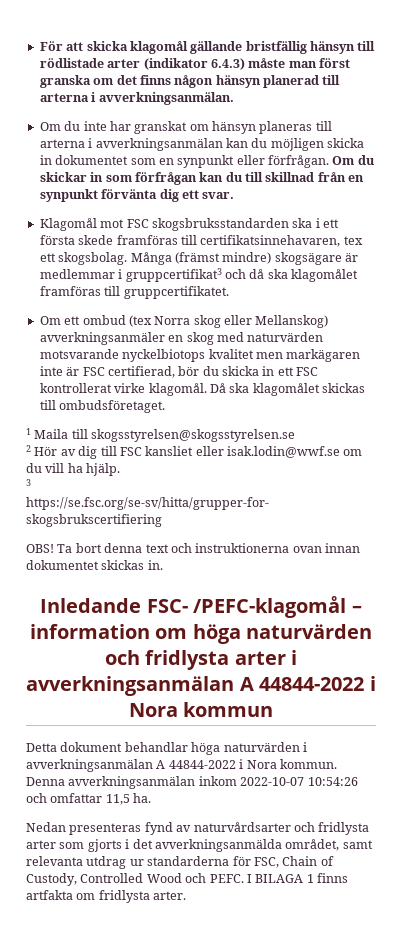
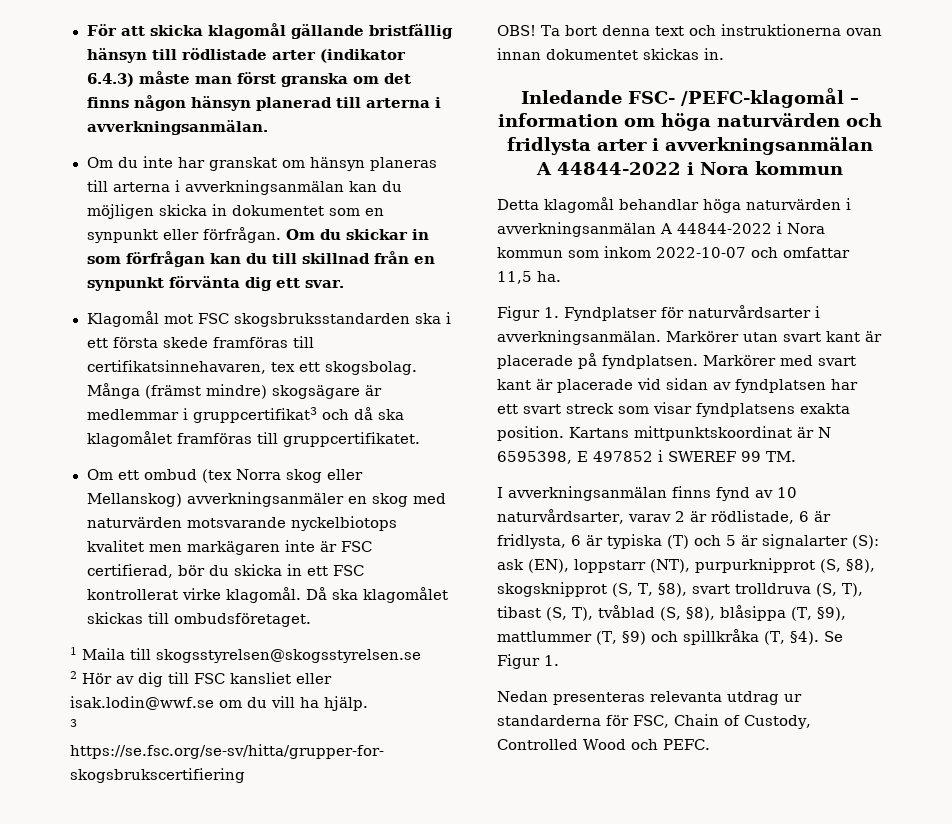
[60,742,123,752] dokument -> [544,197,614,213] klagomål
[279,759,337,769] [26,776,196,789] kommun. Denna avverkningsanmälan -> [497,247,599,258] kommun som
[307,777,358,786] 10:54:26 -> (746, 252) none
[26,822,370,835] [26,839,373,852] Nedan presenteras fynd av naturvårdsarter och fridlysta arter som gjorts i det avverkningsanmälda området, samt -> [497,305,820,321] [497,330,882,345] [497,353,856,369] [497,378,858,393] [497,402,850,417] [497,426,831,441] [497,450,796,464] [497,486,797,501] [497,509,831,524] [497,534,879,549] [497,558,875,573] [497,582,863,597] [497,605,846,621] [497,629,843,645] [497,654,559,669] [497,691,645,705] Figur 1. Fyndplatser för naturvårdsarter i avverkningsanmälan. Markörer utan svart kant är placerade på fyndplatsen. Markörer med svart kant är placerade vid sidan av fyndplatsen har ett svart streck som visar fyndplatsens exakta position. Kartans mittpunktskoordinat är N 6595398, E 497852 i SWEREF 99 TM. // I avverkningsanmälan finns fynd av 10 naturvårdsarter, varav 2 är rödlistade, 6 är fridlysta, 6 är typiska (T) och 5 är signalarter (S): ask (EN), loppstarr (NT), purpurknipprot (S, §8), skogsknipprot (S, T, §8), svart trolldruva (S, T), tibast (S, T), tvåblad (S, §8), blåsippa (T, §9), mattlummer (T, §9) och spillkråka (T, §4). Se Figur 1. // Nedan presenteras
[246,873,348,883] [26,890,187,903] I BILAGA 1 finns artfakta om fridlysta arter. -> (710, 744) none

